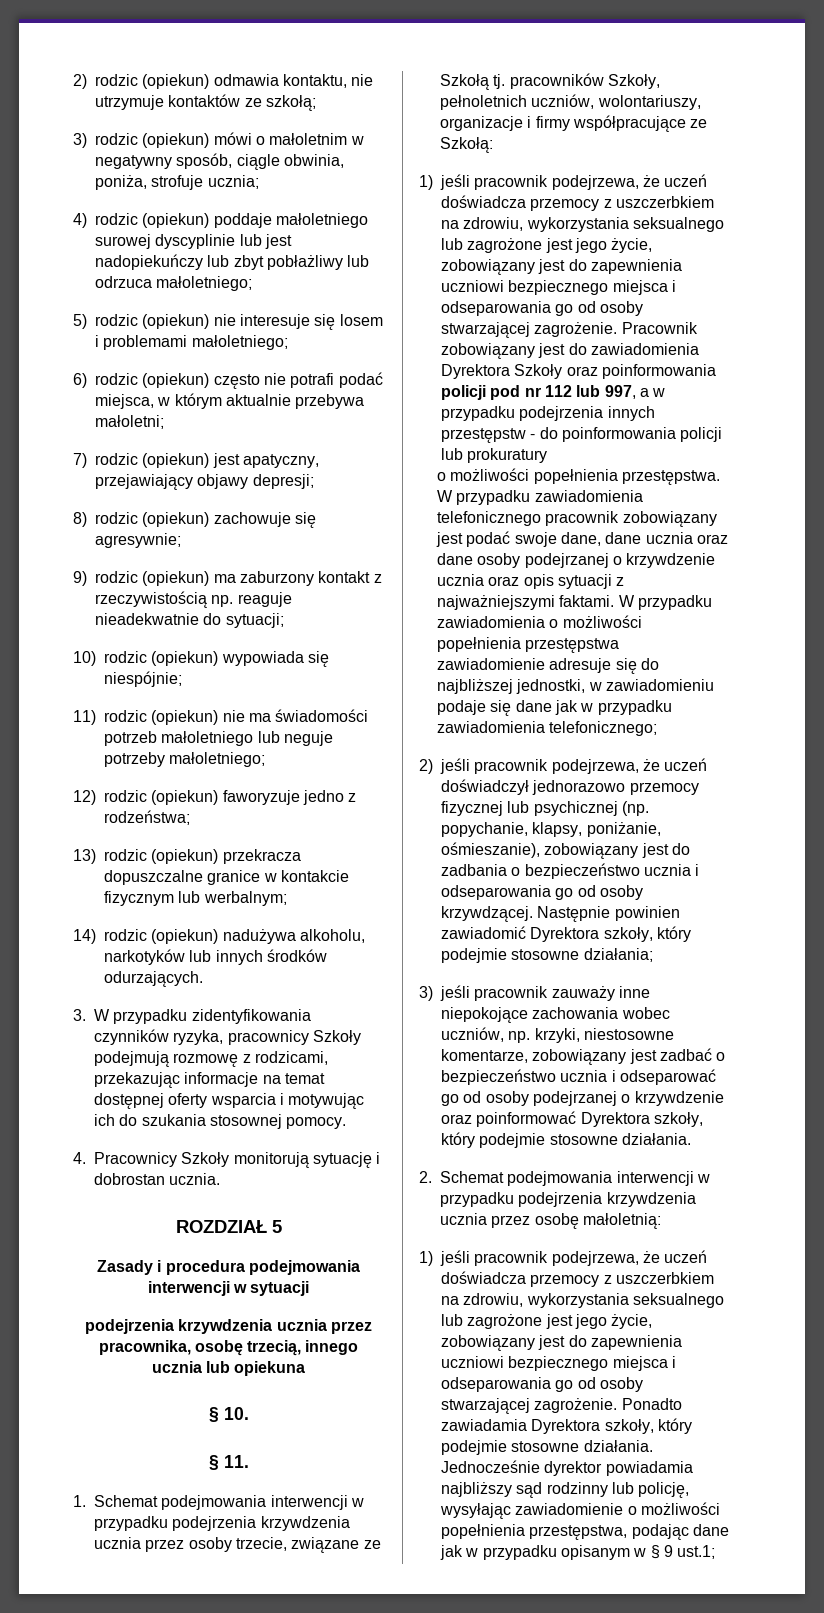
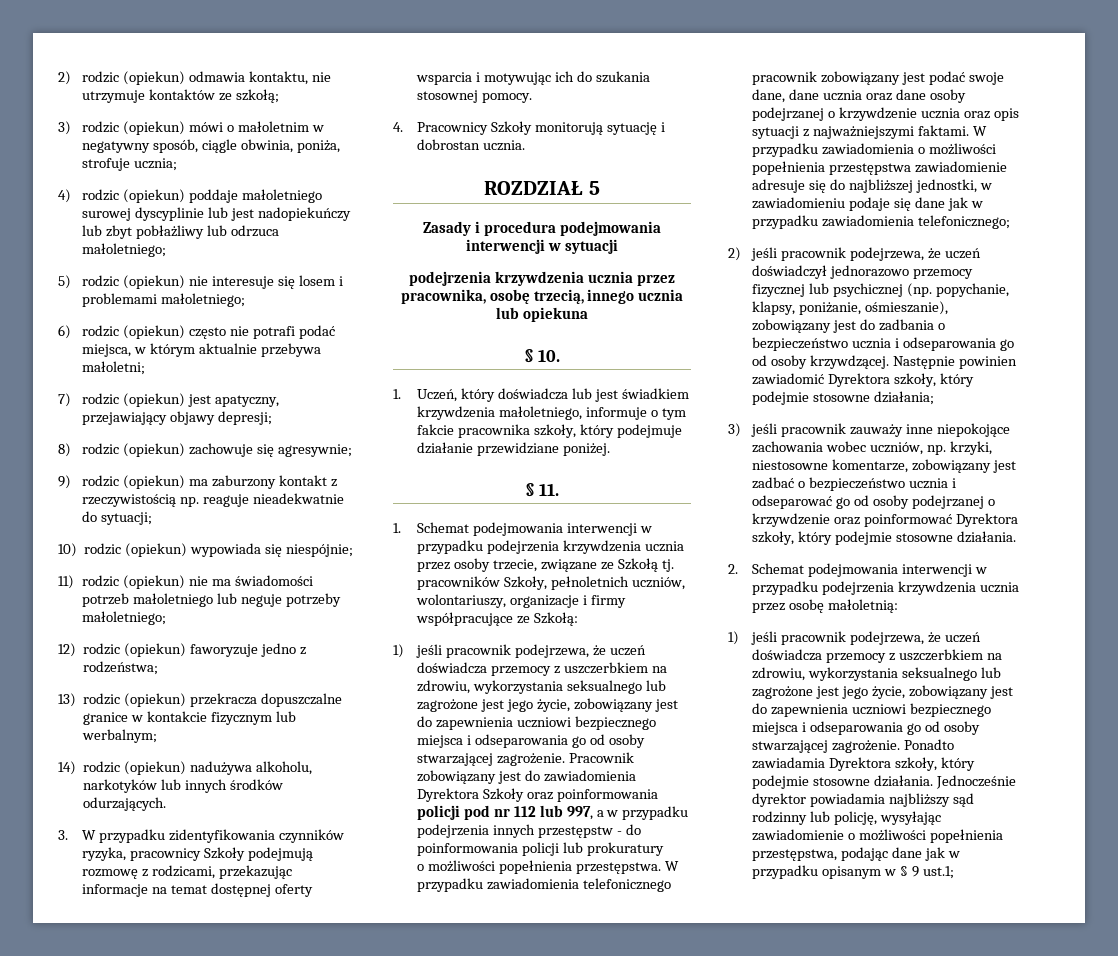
(249, 1413) none -> [393,388,689,402] [417,406,686,420] [417,424,682,438] [417,442,610,456] // 1. Uczeń, który doświadcza lub jest świadkiem krzywdzenia małoletniego, informuje o tym fakcie pracownika szkoły, który podejmuje działanie przewidziane poniżej.

